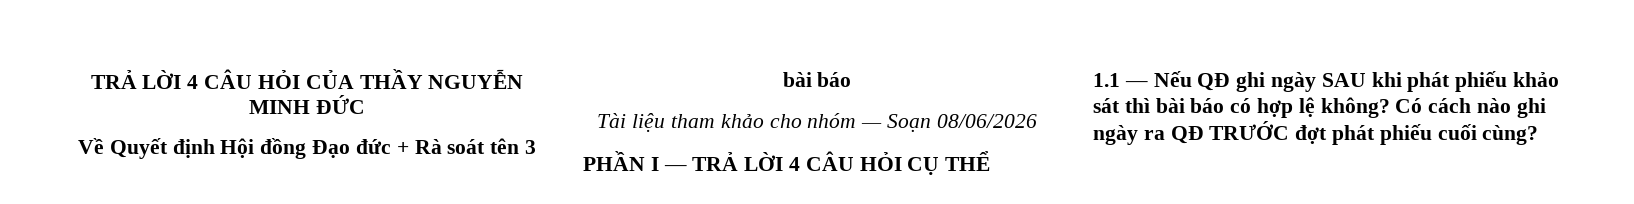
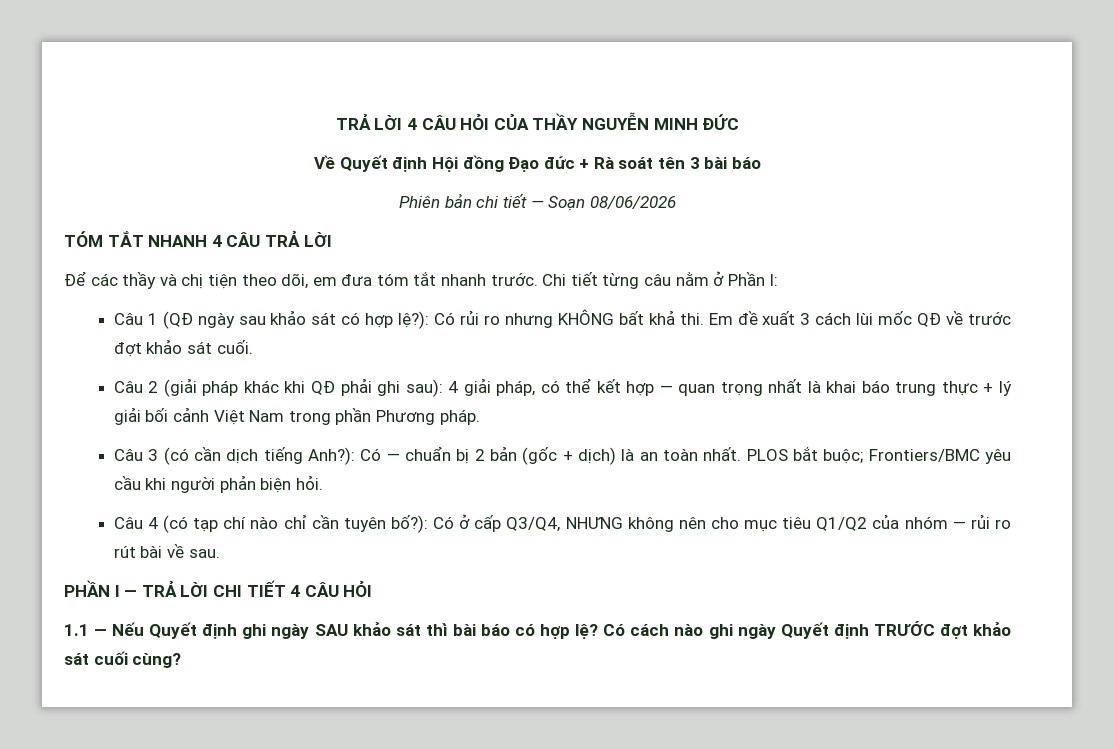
[597,113,1037,132] Tài liệu tham khảo cho nhóm — Soạn 08/06/2026 -> [399,193,676,211] [64,230,332,247] [64,271,779,289] [113,309,1011,329] [113,339,253,357] [113,378,1012,397] [113,407,480,425] [113,446,1011,465] [113,475,323,493] [113,514,1011,533] [113,544,220,558] Phiên bản chi tiết — Soạn 08/06/2026 // TÓM TẮT NHANH 4 CÂU TRẢ LỜI // Để các thầy và chị tiện theo dõi, em đưa tóm tắt nhanh trước. Chi tiết từng câu nằm ở Phần I: // Câu 1 (QĐ ngày sau khảo sát có hợp lệ?): Có rủi ro nhưng KHÔNG bất khả thi. Em đề xuất 3 cách lùi mốc QĐ về trước đợt khảo sát cuối. // Câu 2 (giải pháp khác khi QĐ phải ghi sau): 4 giải pháp, có thể kết hợp — quan trọng nhất là khai báo trung thực + lý giải bối cảnh Việt Nam trong phần Phương pháp. // Câu 3 (có cần dịch tiếng Anh?): Có — chuẩn bị 2 bản (gốc + dịch) là an toàn nhất. PLOS bắt buộc; Frontiers/BMC yêu cầu khi người phản biện hỏi. // Câu 4 (có tạp chí nào chỉ cần tuyên bố?): Có ở cấp Q3/Q4, NHƯNG không nên cho mục tiêu Q1/Q2 của nhóm — rủi ro rút bài về sau.
[789,151,991,175] 4 CÂU HỎI CỤ THỂ -> [212,580,373,597] CHI TIẾT 4 CÂU HỎI
[1197,73,1231,91] QĐ -> [149,622,238,639] Quyết định
[1371,71,1508,92] khi phát phiếu -> (348, 630) none
[1298,97,1390,118] lệ không? -> [575,624,599,639] lệ?
[1143,121,1432,145] ra QĐ TRƯỚC đợt phát phiếu -> [780,621,1012,639] [64,653,89,665] Quyết định TRƯỚC đợt khảo sát

